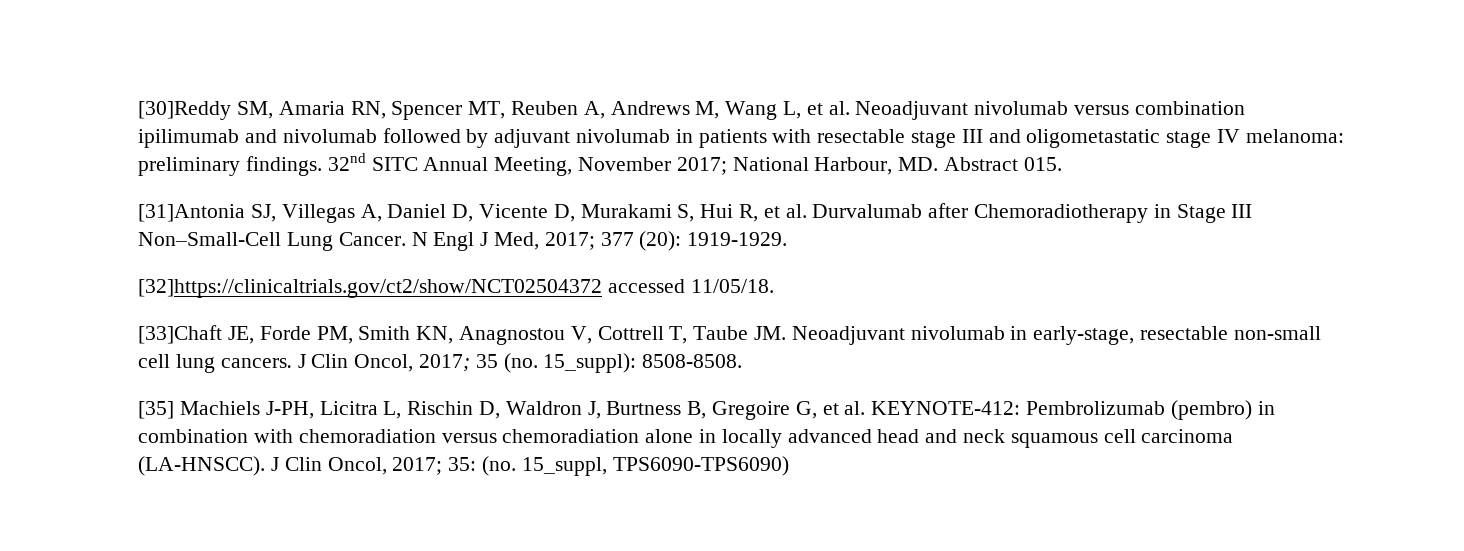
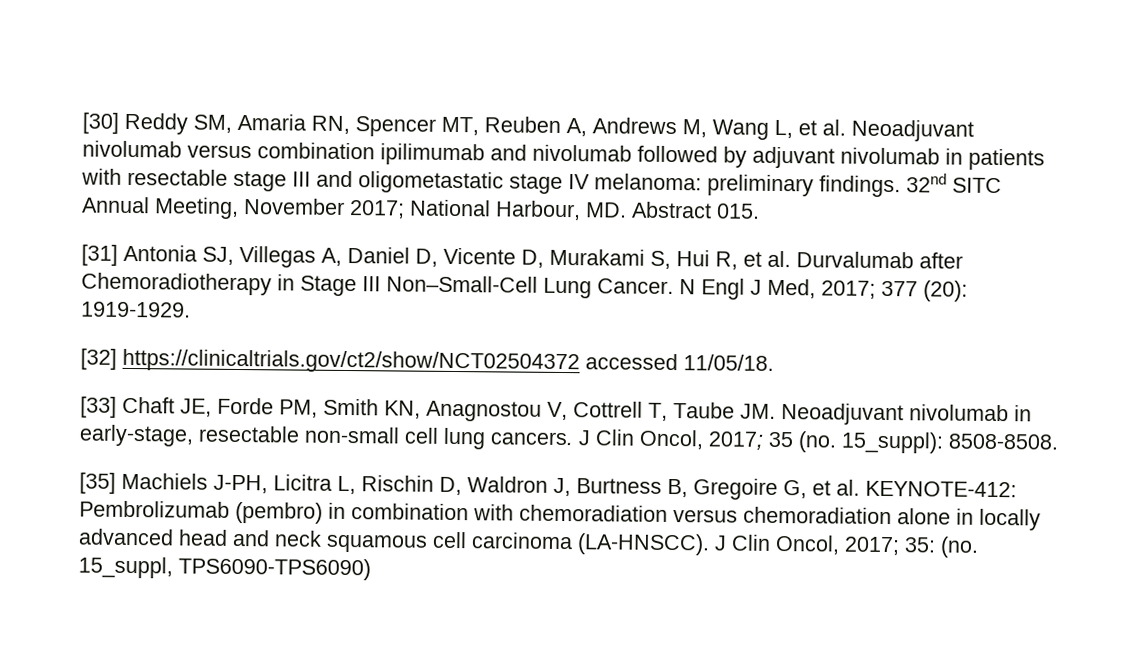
[138,101,232,120] [30]Reddy -> [81,112,188,135] [30] Reddy
[138,204,246,222] [31]Antonia -> [80,244,197,266] [31] Antonia
[138,279,603,298] [32]https://clinicaltrials.gov/ct2/show/NCT02504372 -> [79,348,580,375] [32] https://clinicaltrials.gov/ct2/show/NCT02504372
[138,325,223,344] [33]Chaft -> [79,396,175,418] [33] Chaft

